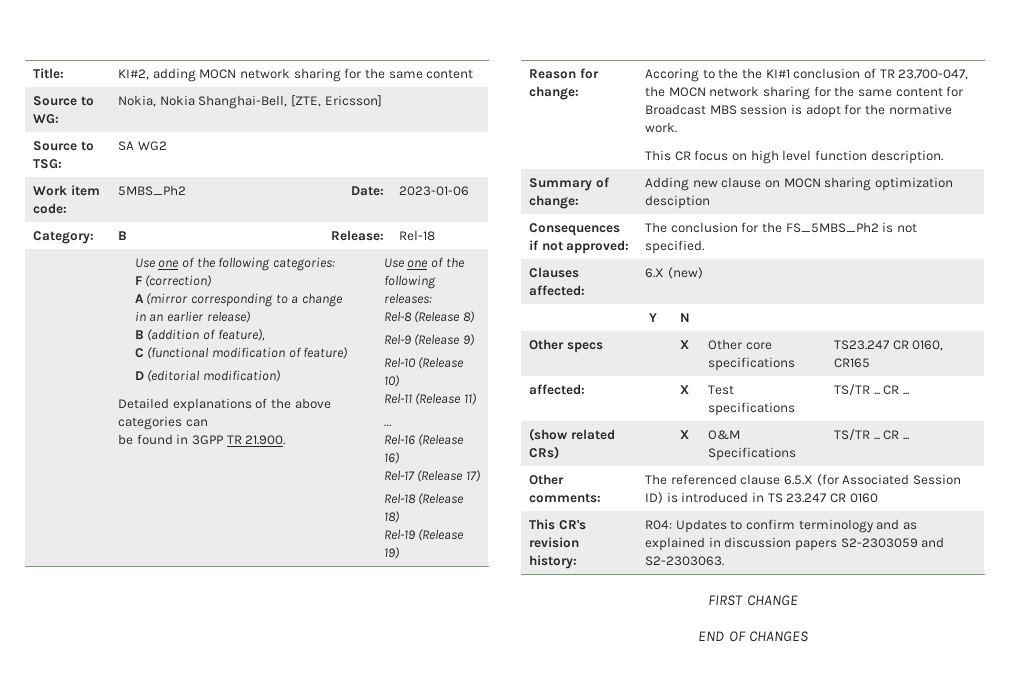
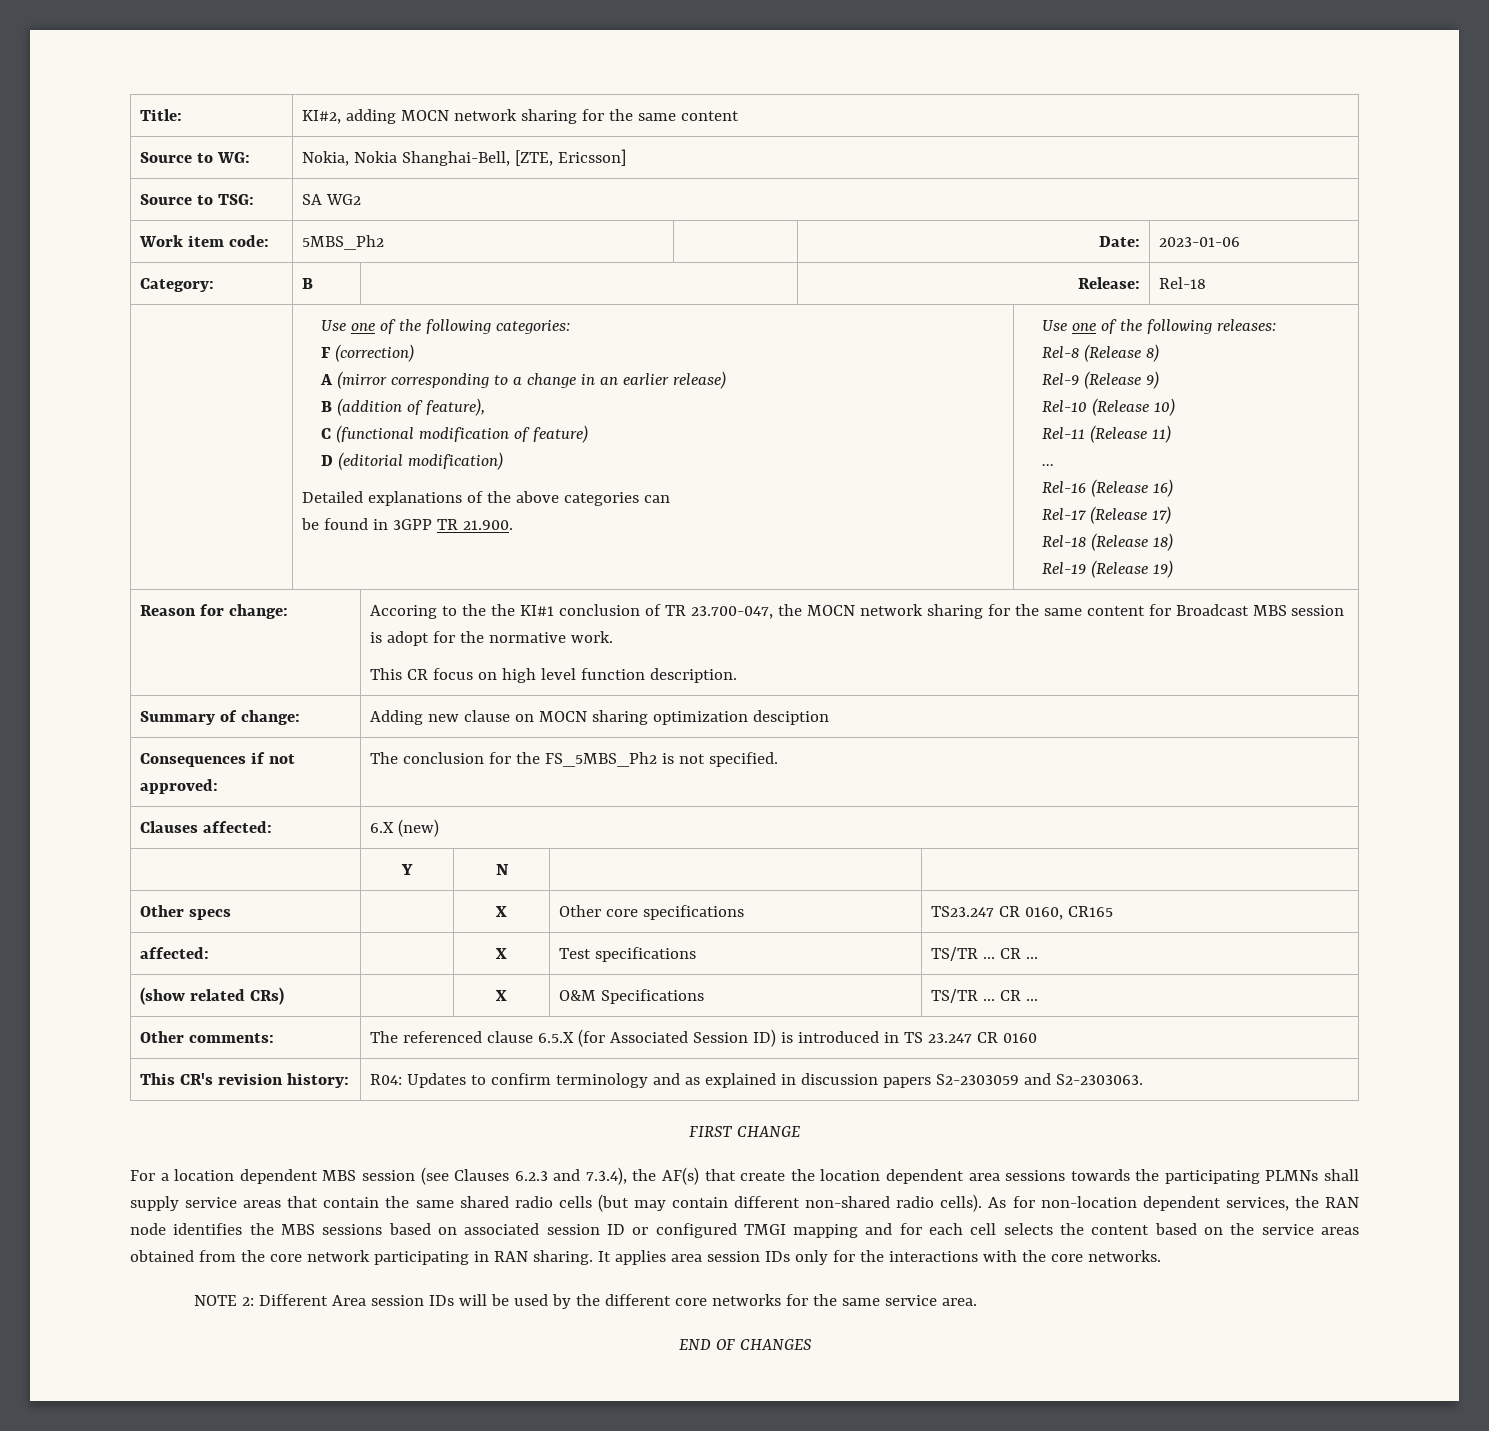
(798, 600) none -> [130,1167,1359,1185] [130,1194,1360,1212] [130,1223,1360,1238] [130,1250,1161,1265] [194,1294,978,1309] // For a location dependent MBS session (see Clauses 6.2.3 and 7.3.4), the AF(s) that create the location dependent area sessions towards the participating PLMNs shall supply service areas that contain the same shared radio cells (but may contain different non-shared radio cells). As for non-location dependent services, the RAN node identifies the MBS sessions based on associated session ID or configured TMGI mapping and for each cell selects the content based on the service areas obtained from the core network participating in RAN sharing. It applies area session IDs only for the interactions with the core networks. // NOTE 2: Different Area session IDs will be used by the different core networks for the same service area.

